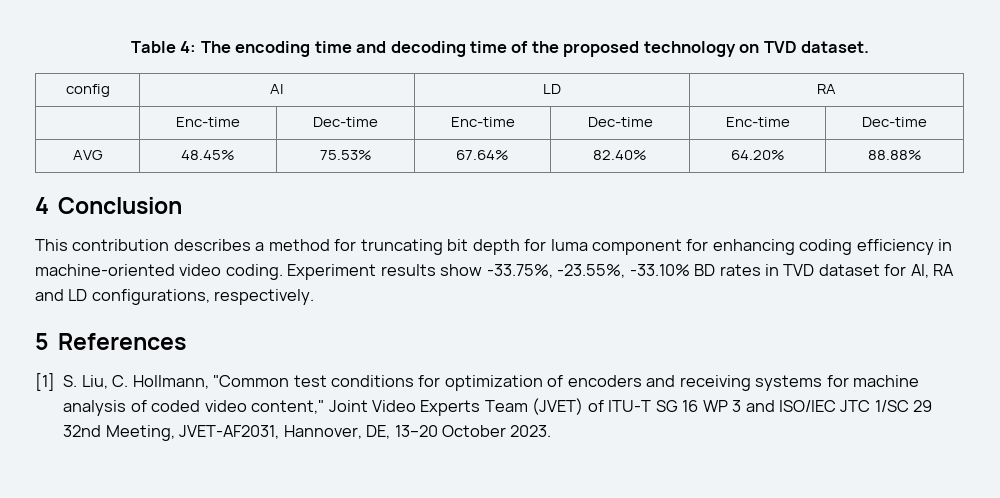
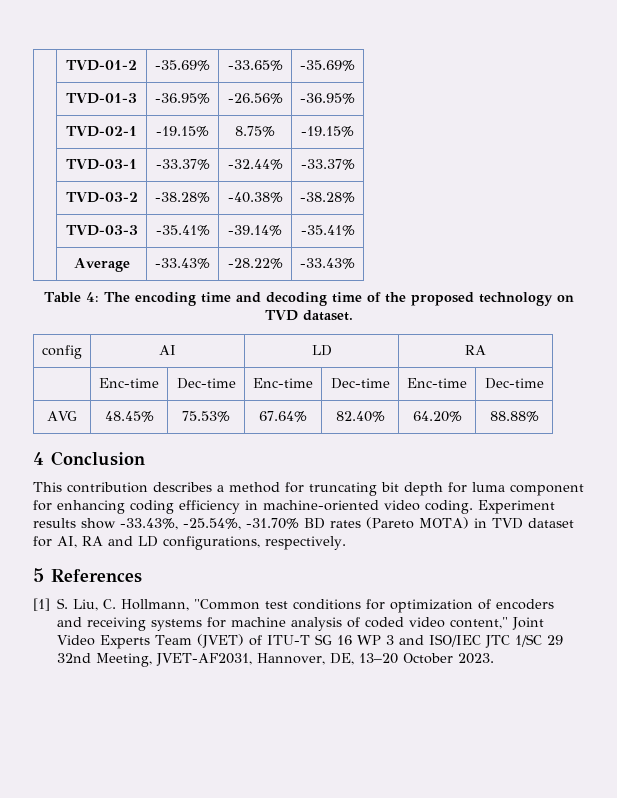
(130, 47) none -> [66,60,137,71] [155,60,210,71] [227,60,283,71] [300,60,355,71] [66,93,137,104] [155,93,210,104] [227,93,283,104] [300,93,355,104] [66,126,137,137] [156,126,209,137] [235,126,275,137] [301,126,354,137] [66,159,137,170] [155,159,210,170] [227,159,283,170] [300,159,355,170] [65,192,138,203] [155,192,210,203] [227,192,283,203] [300,192,355,203] [65,225,138,236] [155,225,210,236] [228,225,282,236] [300,225,355,236] [73,258,130,272] [155,258,210,269] [227,258,283,269] [300,258,355,269] | TVD-01-2 | -35.69% | -33.65% | -35.69% // | TVD-01-3 | -36.95% | -26.56% | -36.95% // | TVD-02-1 | -19.15% | 8.75% | -19.15% // | TVD-03-1 | -33.37% | -32.44% | -33.37% // | TVD-03-2 | -38.28% | -40.38% | -38.28% // | TVD-03-3 | -35.41% | -39.14% | -35.41% // | Average | -33.43% | -28.22% | -33.43% //
[486,264,761,278] -33.75%, -23.55%, -33.10% BD rates -> [120,517,469,530] -33.43%, -25.54%, -31.70% BD rates (Pareto MOTA)

